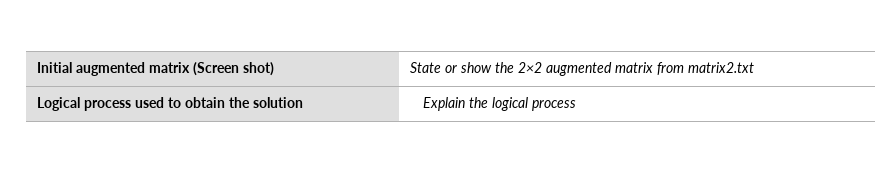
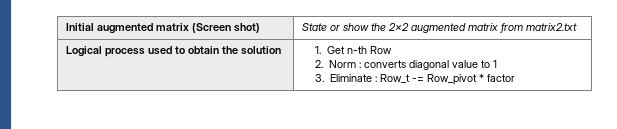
[423,97,577,111] Explain the logical process -> [315,46,392,54] [315,60,497,70] [315,74,515,85] 1. Get n-th Row // 2. Norm : converts diagonal value to 1 // 3. Eliminate : Row_t -= Row_pivot * factor

